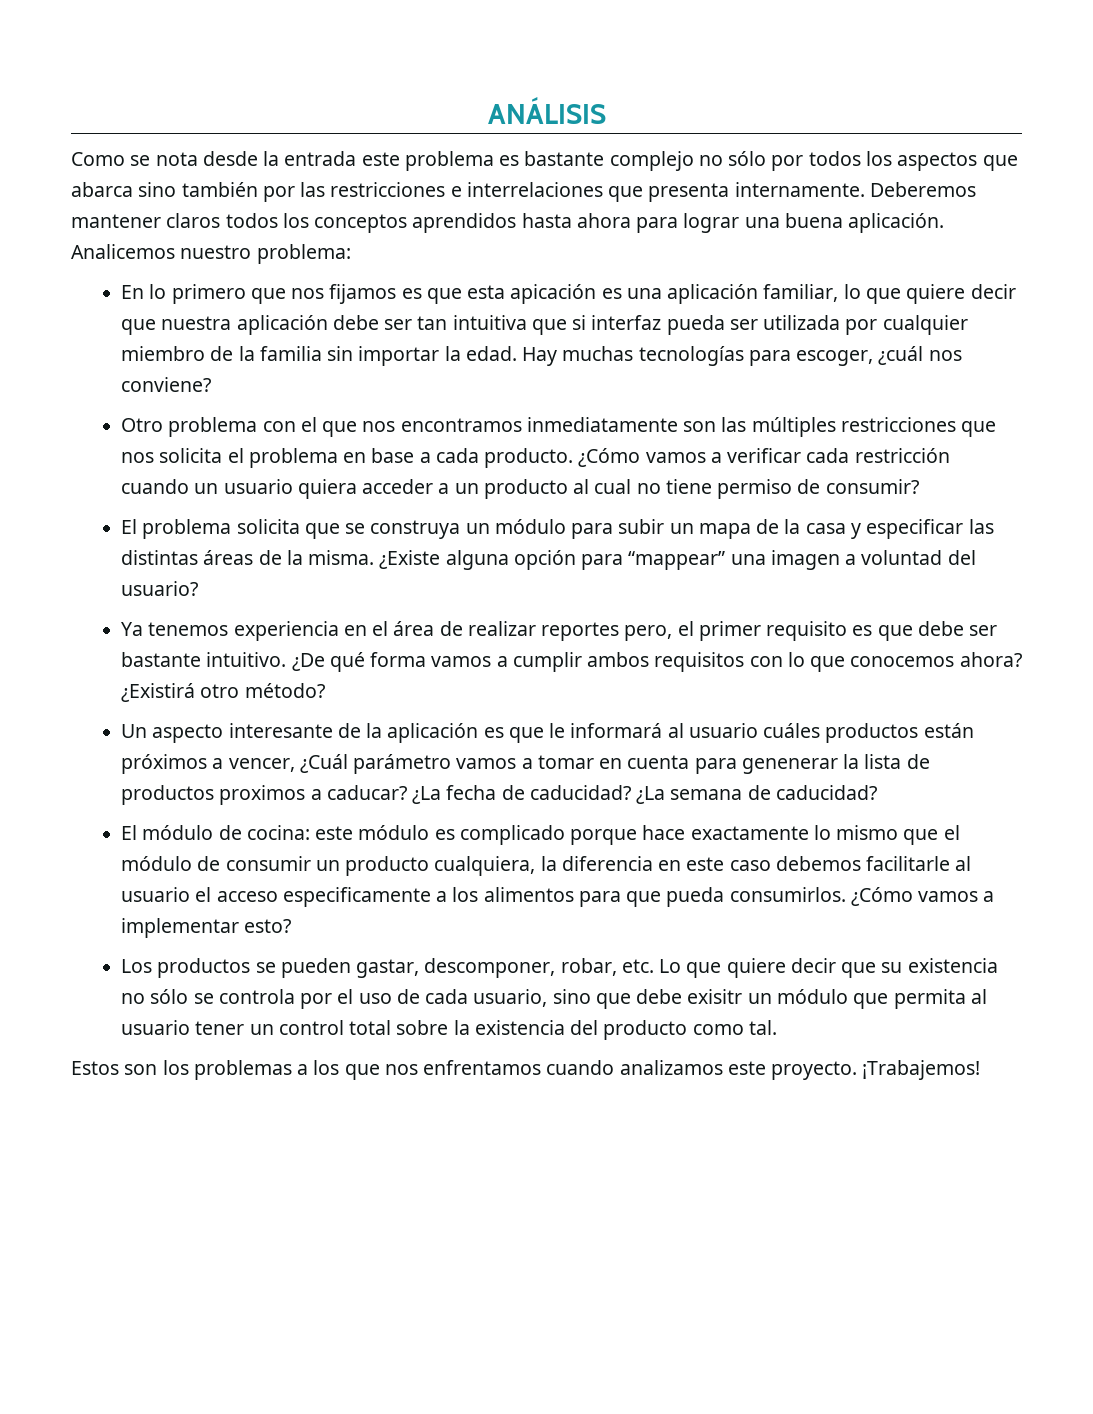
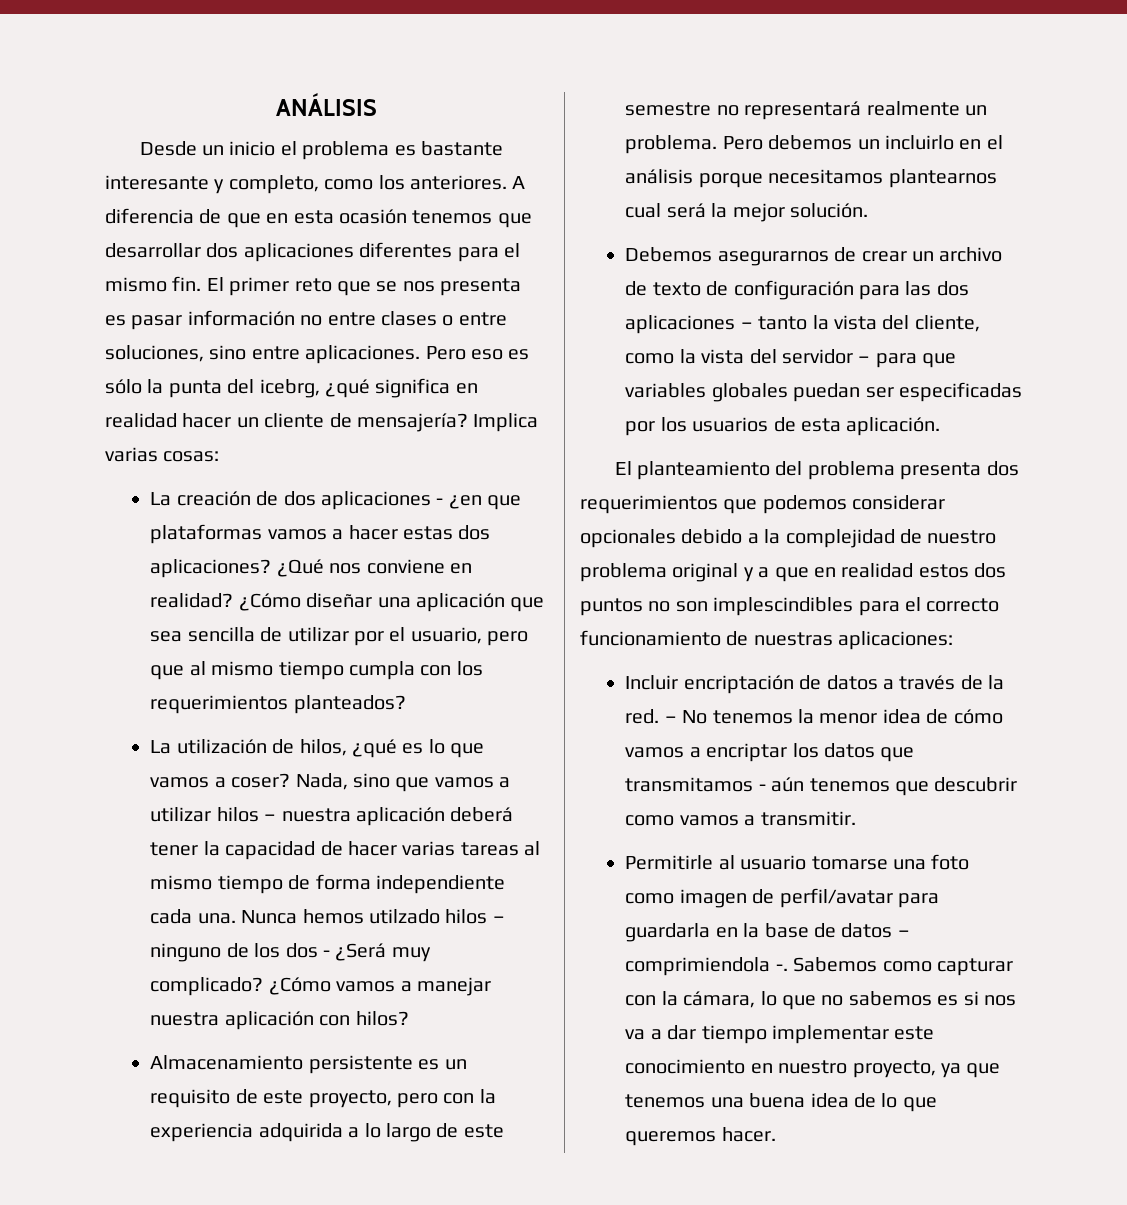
[71,151,1018,171] [71,182,976,202] [71,213,945,233] [71,244,351,264] [121,284,1016,304] [121,315,968,335] [121,346,962,366] [121,377,212,392] [121,417,997,437] [121,448,950,468] [121,479,919,499] [121,519,994,539] [121,550,976,570] [121,581,199,596] [121,621,998,641] [121,652,1022,672] [121,683,325,702] [121,723,974,743] [121,754,930,774] [121,785,877,805] [121,825,960,845] [121,856,972,876] [121,887,995,907] [121,918,292,938] [121,958,998,978] [121,989,987,1009] [121,1020,777,1040] [71,1060,981,1080] Como se nota desde la entrada este problema es bastante complejo no sólo por todos los aspectos que abarca sino también por las restricciones e interrelaciones que presenta internamente. Deberemos mantener claros todos los conceptos aprendidos hasta ahora para lograr una buena aplicación. Analicemos nuestro problema: // En lo primero que nos fijamos es que esta apicación es una aplicación familiar, lo que quiere decir que nuestra aplicación debe ser tan intuitiva que si interfaz pueda ser utilizada por cualquier miembro de la familia sin importar la edad. Hay muchas tecnologías para escoger, ¿cuál nos conviene? // Otro problema con el que nos encontramos inmediatamente son las múltiples restricciones que nos solicita el problema en base a cada producto. ¿Cómo vamos a verificar cada restricción cuando un usuario quiera acceder a un producto al cual no tiene permiso de consumir? // El problema solicita que se construya un módulo para subir un mapa de la casa y especificar las distintas áreas de la misma. ¿Existe alguna opción para “mappear” una imagen a voluntad del usuario? // Ya tenemos experiencia en el área de realizar reportes pero, el primer requisito es que debe ser bastante intuitivo. ¿De qué forma vamos a cumplir ambos requisitos con lo que conocemos ahora? ¿Existirá otro método? // Un aspecto interesante de la aplicación es que le informará al usuario cuáles productos están próximos a vencer, ¿Cuál parámetro vamos a tomar en cuenta para genenerar la lista de productos proximos a caducar? ¿La fecha de caducidad? ¿La semana de caducidad? // El módulo de cocina: este módulo es complicado porque hace exactamente lo mismo que el módulo de consumir un producto cualquiera, la diferencia en este caso debemos facilitarle al usuario el acceso especificamente a los alimentos para que pueda consumirlos. ¿Cómo vamos a implementar esto? // Los productos se pueden gastar, descomponer, robar, etc. Lo que quiere decir que su existencia no sólo se controla por el uso de cada usuario, sino que debe exisitr un módulo que permita al usuario tener un control total sobre la existencia del producto como tal. // Estos son los problemas a los que nos enfrentamos cuando analizamos este proyecto. ¡Trabajemos! -> [139,141,504,160] [105,175,526,194] [105,208,532,228] [105,242,520,262] [105,276,522,296] [105,310,507,330] [105,345,530,364] [105,378,478,398] [105,413,539,432] [105,447,220,462] [150,491,522,510] [150,524,491,544] [150,559,472,578] [150,593,545,612] [150,627,529,646] [150,661,483,680] [150,695,406,714] [150,739,485,758] [150,773,511,792] [150,807,514,826] [150,841,541,860] [150,874,505,894] [150,909,505,924] [150,943,431,962] [150,977,491,996] [150,1011,409,1030] [150,1055,467,1074] [150,1089,496,1108] [150,1123,504,1142] [625,101,987,120] [625,135,1003,154] [625,169,997,188] [625,203,868,222] [625,247,1003,266] [625,280,969,300] [625,315,980,334] [625,349,957,368] [625,382,1022,402] [625,417,941,436] [614,461,1019,480] [580,495,946,514] [580,529,997,548] [580,563,1007,582] [580,597,1000,616] [580,630,954,650] [625,675,1005,694] [625,709,1003,724] [625,743,915,762] [625,777,1018,796] [625,811,856,826] [625,854,970,870] [625,888,939,908] [625,923,910,942] [625,957,1013,976] [625,991,1016,1010] [625,1025,935,1044] [625,1059,1001,1078] [625,1093,937,1112] [625,1127,776,1146] Desde un inicio el problema es bastante interesante y completo, como los anteriores. A diferencia de que en esta ocasión tenemos que desarrollar dos aplicaciones diferentes para el mismo fin. El primer reto que se nos presenta es pasar información no entre clases o entre soluciones, sino entre aplicaciones. Pero eso es sólo la punta del icebrg, ¿qué significa en realidad hacer un cliente de mensajería? Implica varias cosas: // La creación de dos aplicaciones - ¿en que plataformas vamos a hacer estas dos aplicaciones? ¿Qué nos conviene en realidad? ¿Cómo diseñar una aplicación que sea sencilla de utilizar por el usuario, pero que al mismo tiempo cumpla con los requerimientos planteados? // La utilización de hilos, ¿qué es lo que vamos a coser? Nada, sino que vamos a utilizar hilos – nuestra aplicación deberá tener la capacidad de hacer varias tareas al mismo tiempo de forma independiente cada una. Nunca hemos utilzado hilos – ninguno de los dos - ¿Será muy complicado? ¿Cómo vamos a manejar nuestra aplicación con hilos? // Almacenamiento persistente es un requisito de este proyecto, pero con la experiencia adquirida a lo largo de este semestre no representará realmente un problema. Pero debemos un incluirlo en el análisis porque necesitamos plantearnos cual será la mejor solución. // Debemos asegurarnos de crear un archivo de texto de configuración para las dos aplicaciones – tanto la vista del cliente, como la vista del servidor – para que variables globales puedan ser especificadas por los usuarios de esta aplicación. // El planteamiento del problema presenta dos requerimientos que podemos considerar opcionales debido a la complejidad de nuestro problema original y a que en realidad estos dos puntos no son implescindibles para el correcto funcionamiento de nuestras aplicaciones: // Incluir encriptación de datos a través de la red. – No tenemos la menor idea de cómo vamos a encriptar los datos que transmitamos - aún tenemos que descubrir como vamos a transmitir. // Permitirle al usuario tomarse una foto como imagen de perfil/avatar para guardarla en la base de datos – comprimiendola -. Sabemos como capturar con la cámara, lo que no sabemos es si nos va a dar tiempo implementar este conocimiento en nuestro proyecto, ya que tenemos una buena idea de lo que queremos hacer.

